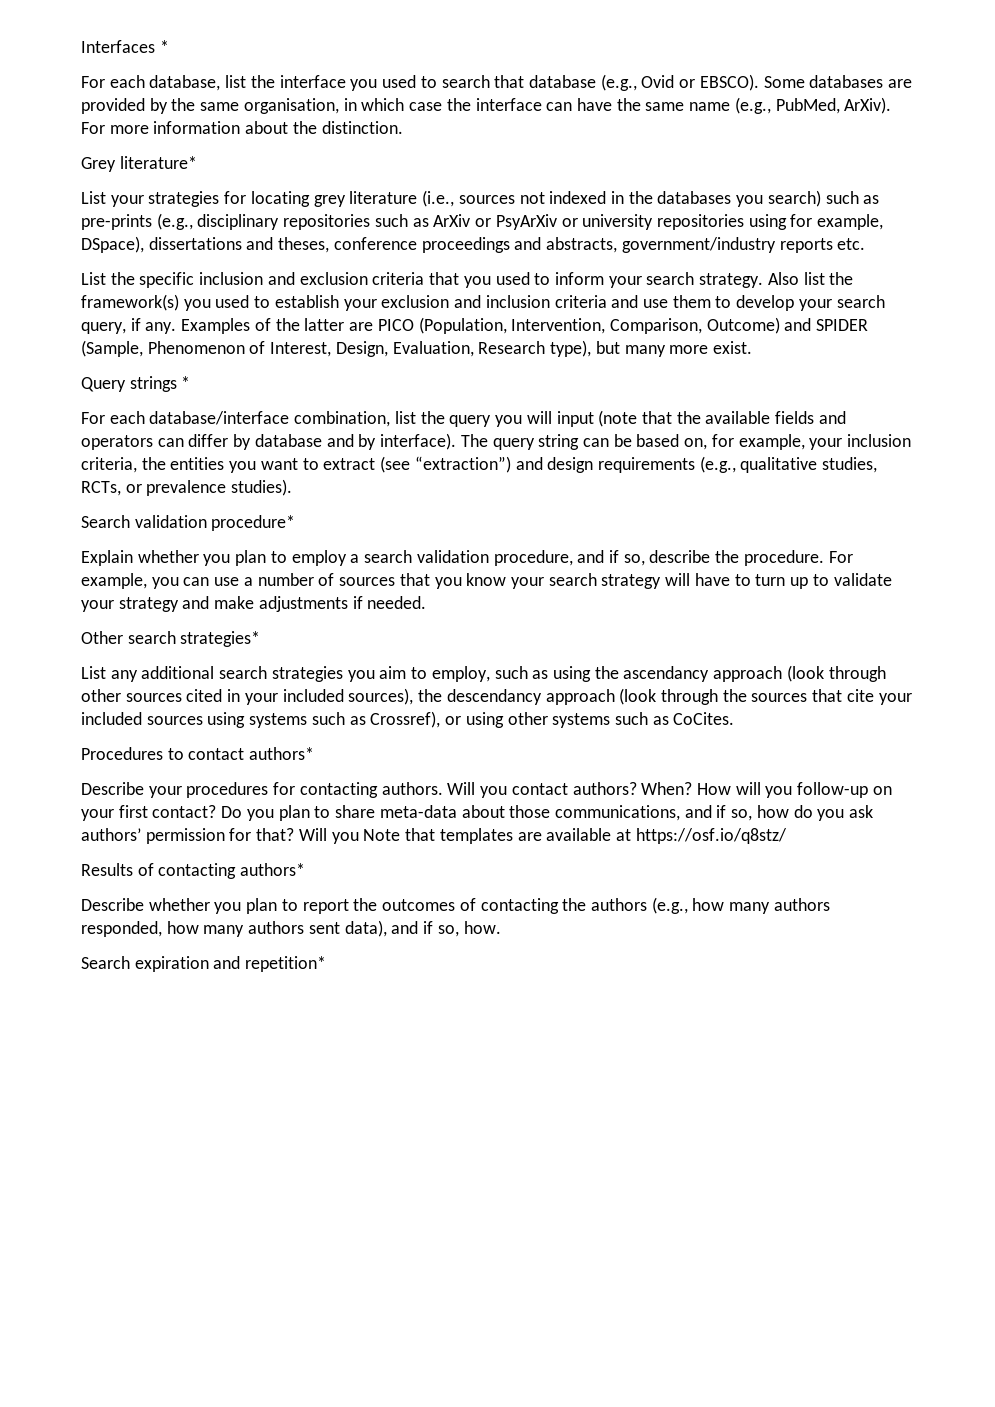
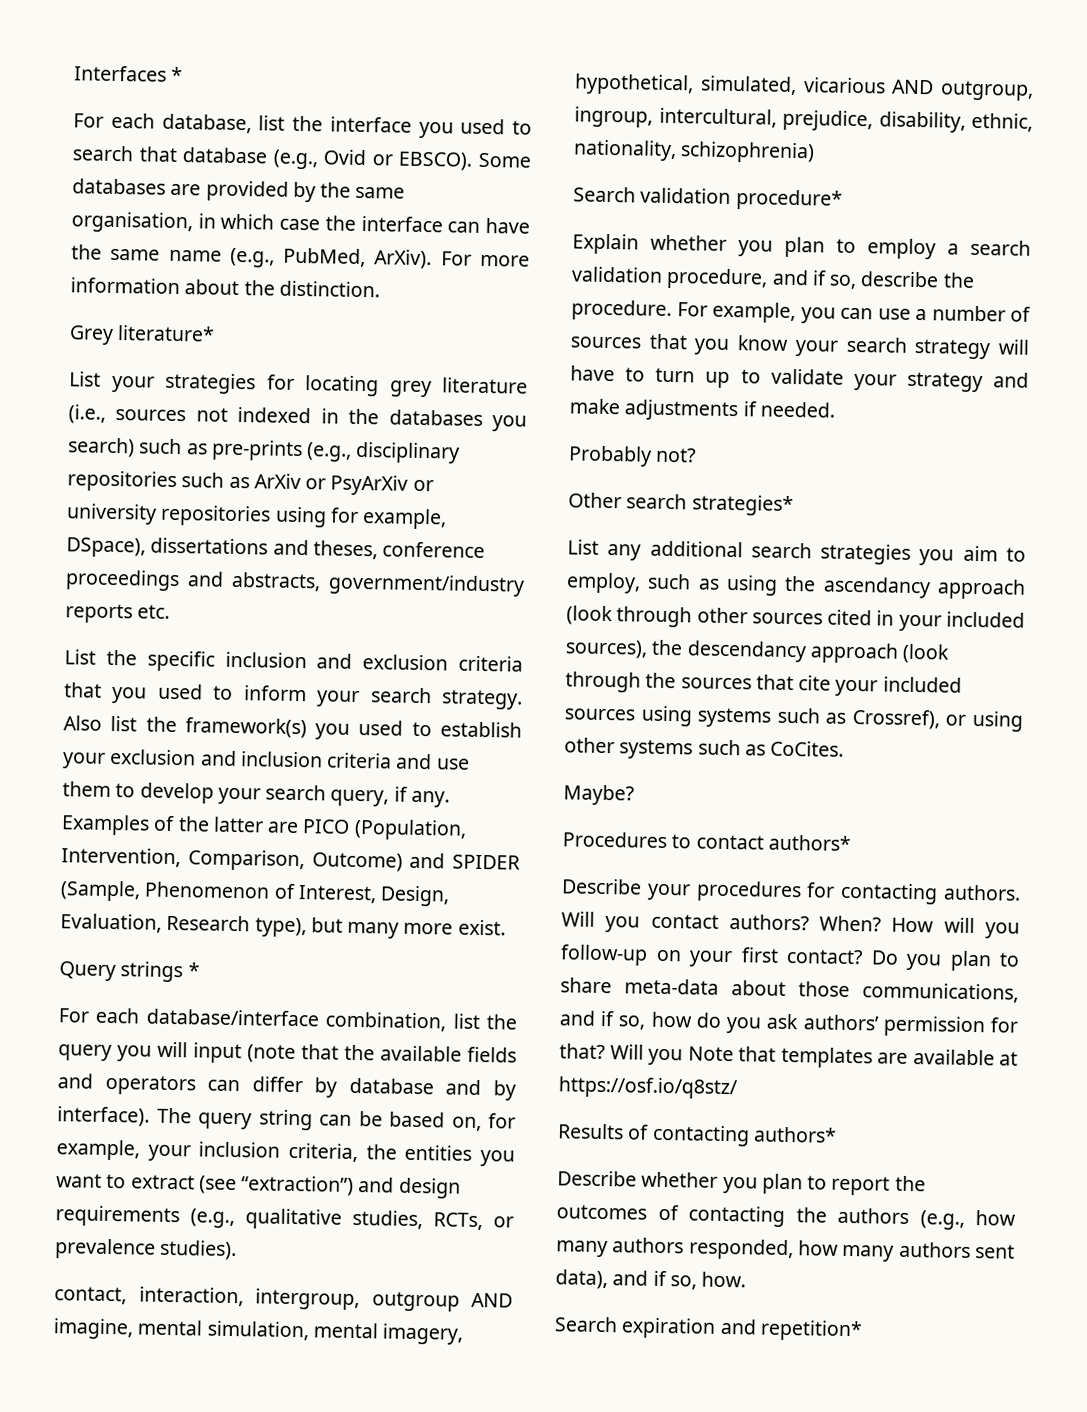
(293, 487) none -> [54,1286,513,1312] [53,1318,464,1345] [574,73,1034,101] [574,106,1033,133] [573,139,816,164] // contact, interaction, intergroup, outgroup AND imagine, mental simulation, mental imagery, hypothetical, simulated, vicarious AND outgroup, ingroup, intercultural, prejudice, disability, ethnic, nationality, schizophrenia)
(427, 602) none -> [568,445,697,467] // Probably not?
(735, 718) none -> [563,784,634,806] // Maybe?

